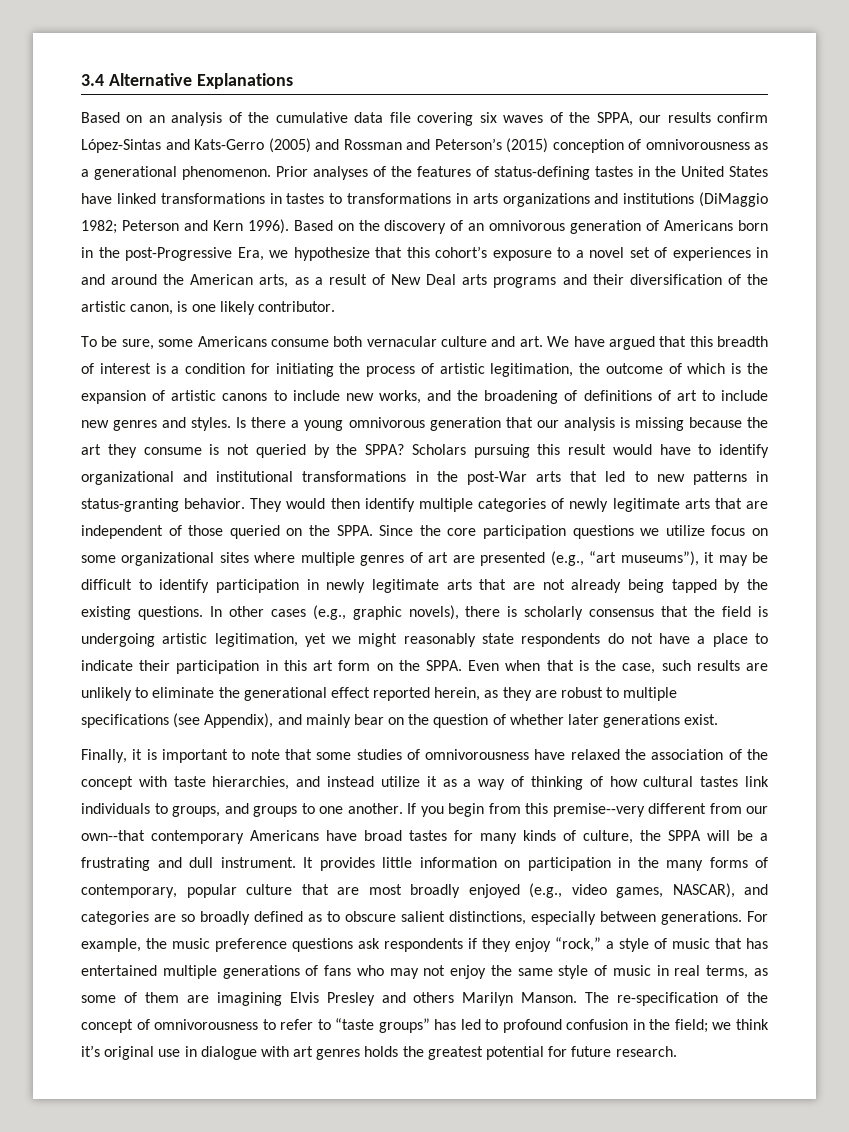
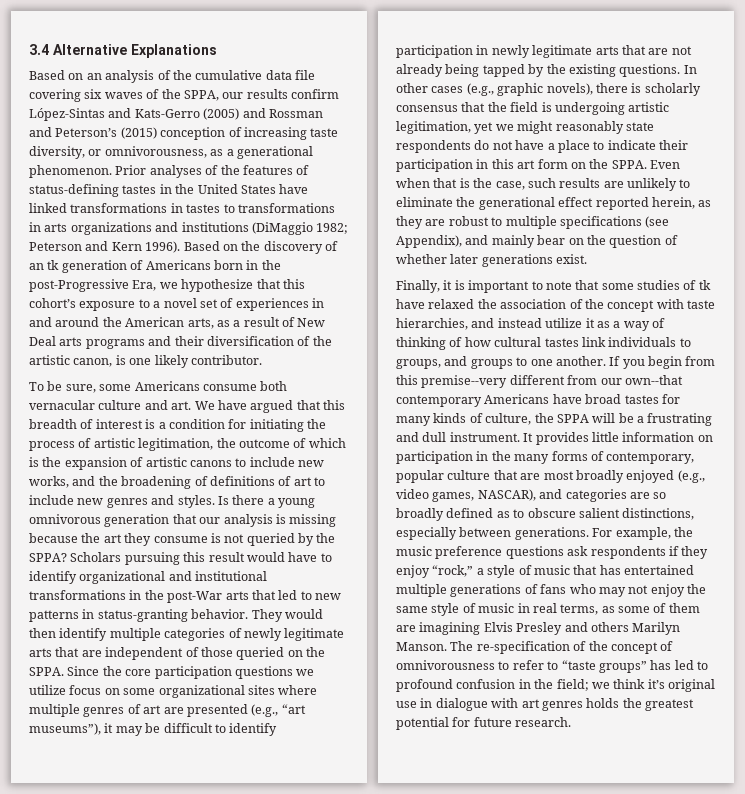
[645,139,750,150] omnivorousness -> [243,127,339,140] [29,146,207,159] increasing taste diversity, or omnivorousness,
[489,220,566,231] omnivorous -> [47,260,60,270] tk
[425,749,530,760] omnivorousness -> [698,280,711,290] tk

